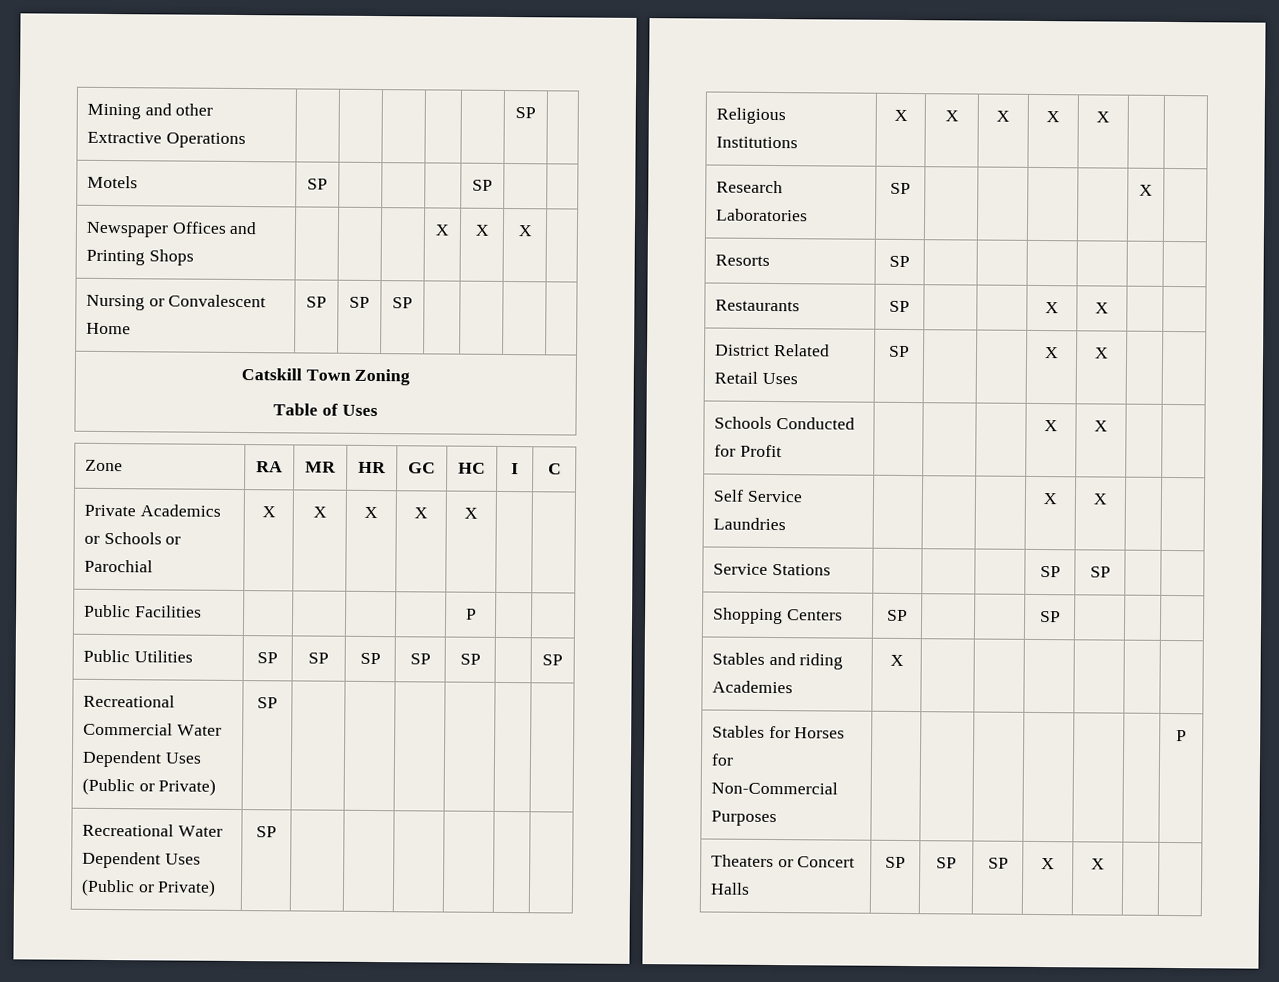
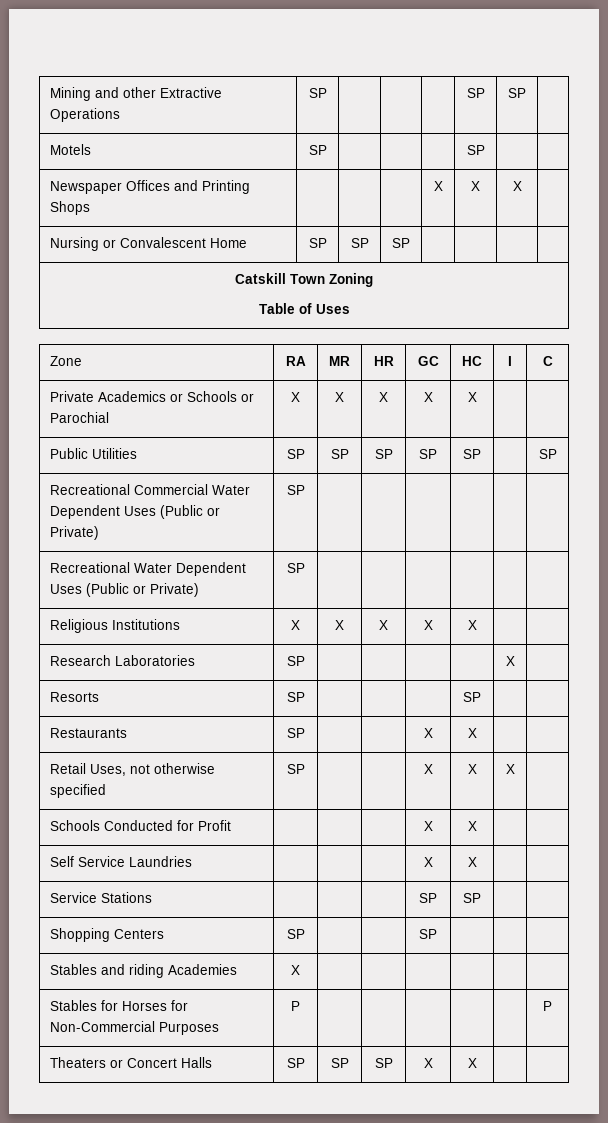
(246, 140) | | | | -> [308,88,327,98] [466,88,485,98] SP | | | | SP
[83,604,202,618] [465,608,477,620] // Public Facilities | | | | | P | | -> (477, 397) none
(910, 261) none -> [463,692,481,702] SP
[714,343,830,357] [713,371,798,385] [889,345,910,358] [1045,347,1059,359] [1095,347,1109,359] District Related Retail Uses | SP | | | X | X | -> [50,763,216,776] [50,784,107,798] [286,764,305,774] [423,764,433,774] [467,764,477,774] [505,764,515,774] Retail Uses, not otherwise specified | SP | | | X | X | X
(777, 818) none -> [291,1001,300,1011] P

